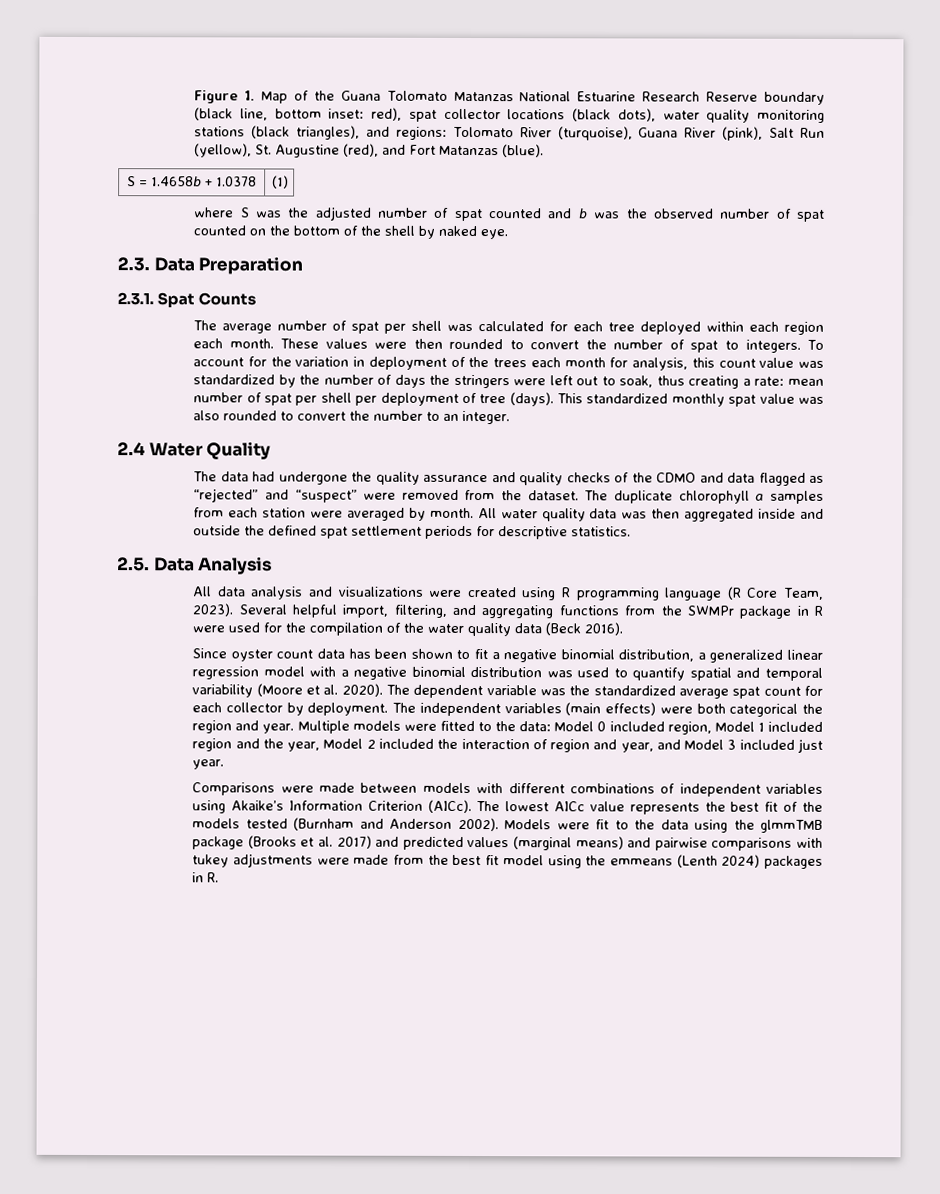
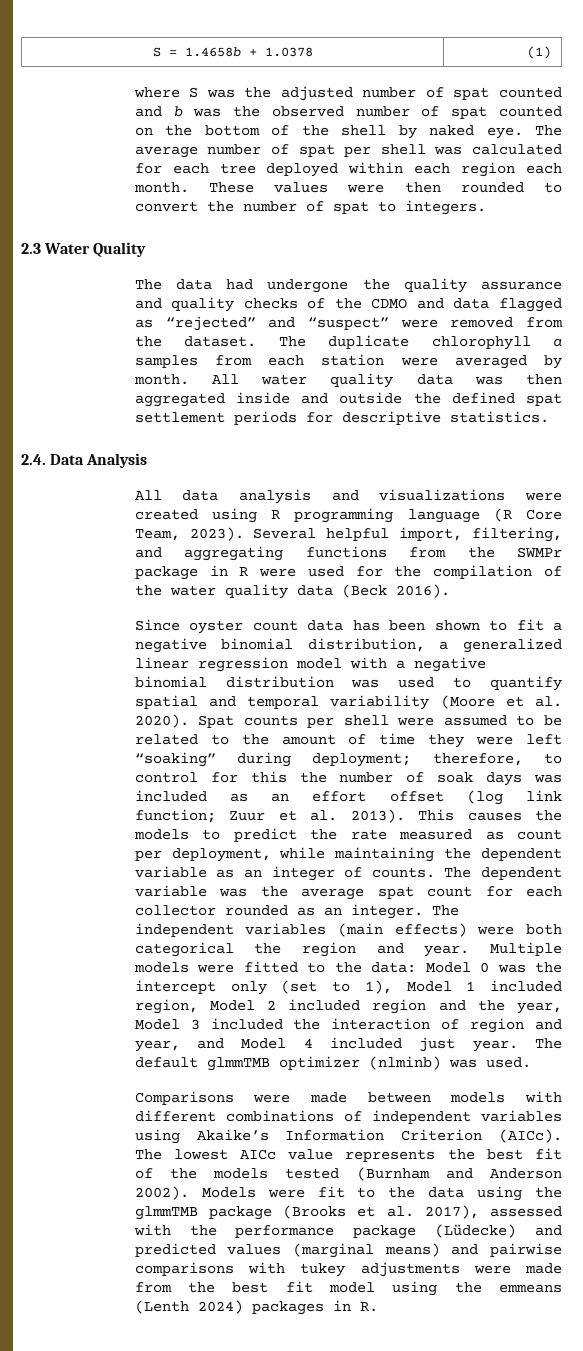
[194,90,826,105] [194,107,826,123] [194,125,826,141] [194,143,545,158] Figure 1. Map of the Guana Tolomato Matanzas National Estuarine Research Reserve boundary (black line, bottom inset: red), spat collector locations (black dots), water quality monitoring stations (black triangles), and regions: Tolomato River (turquoise), Guana River (pink), Salt Run (yellow), St. Augustine (red), and Fort Matanzas (blue). // -> (152, 52) none
[117,256,304,275] [117,292,257,308] // 2.3. Data Preparation // 2.3.1. Spat Counts // -> (523, 133) none
[807,339,825,350] [193,356,824,371] [193,374,825,389] [193,392,824,407] [193,410,511,425] [117,442,146,456] To account for the variation in deployment of the trees each month for analysis, this count value was standardized by the number of days the stringers were left out to soak, thus creating a rate: mean number of spat per shell per deployment of tree (days). This standardized monthly spat value was also rounded to convert the number to an integer. // 2.4 -> [21,243,41,254] // 2.3
[117,557,150,572] 2.5. -> [21,454,46,465] 2.4.
(383, 690) none -> [198,715,563,728] [134,733,563,748] [134,752,562,767] [134,771,563,786] [134,790,563,805] [134,809,562,823] [133,828,562,842] [134,847,562,862] [134,866,435,881] Spat counts per shell were assumed to be related to the amount of time they were left “soaking” during deployment; therefore, to control for this the number of soak days was included as an effort offset (log link function; Zuur et al. 2013). This causes the models to predict the rate measured as count per deployment, while maintaining the dependent variable as an integer of counts.
[593,685,676,696] standardized -> (288, 891) none
[286,702,389,716] by deployment. -> [224,904,423,919] rounded as an integer.
(607, 726) none -> [497,962,562,973] [134,980,476,995] was the intercept only (set to 1), Model 1
[757,722,765,732] 1 -> [267,1000,277,1010] 2
[366,739,376,749] 2 -> [190,1019,200,1030] 3
[727,739,737,750] 3 -> [303,1038,313,1048] 4
(225, 764) none -> [534,1038,562,1049] [134,1056,531,1071] The default glmmTMB optimizer (nlminb) was used.
[336,835,372,849] 2017) -> [424,1205,563,1219] [133,1224,517,1239] 2017), assessed with the performance package (Lüdecke)

